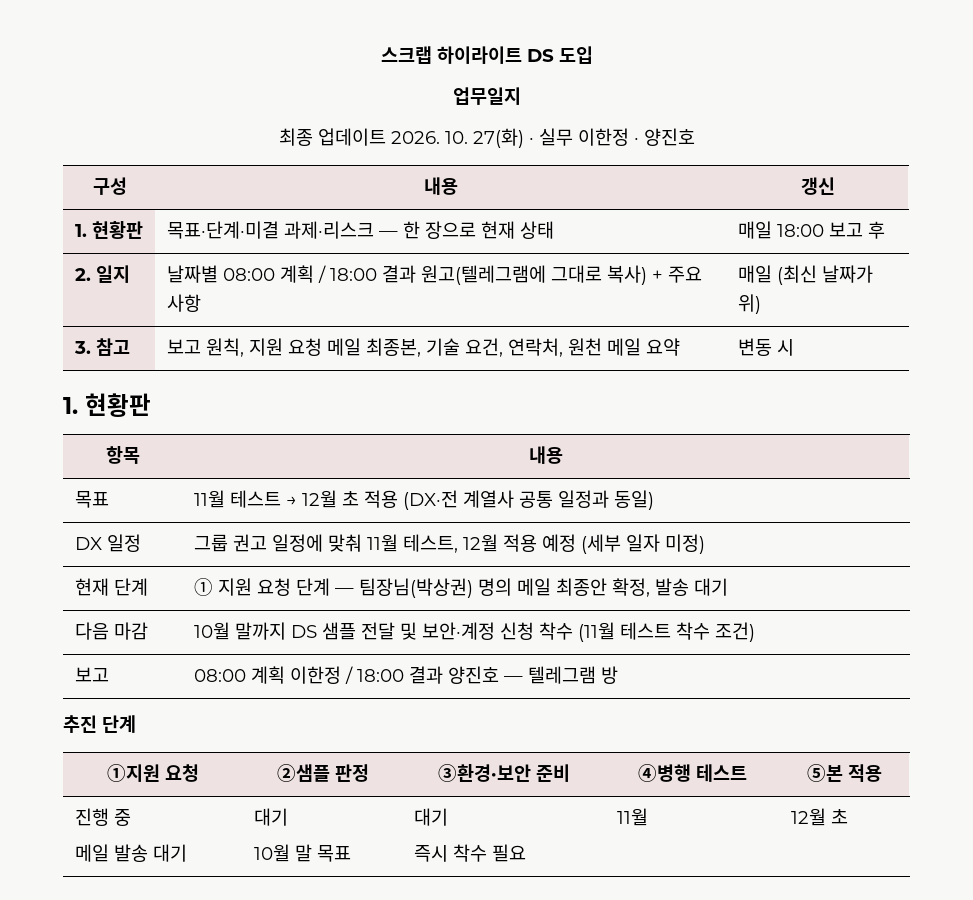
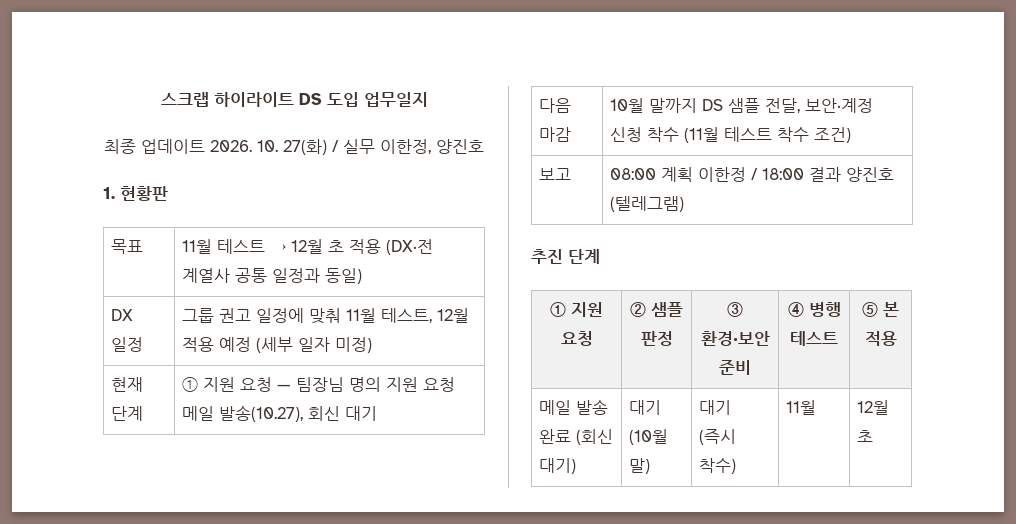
(593, 55) // -> (359, 99) none
[528,128,695,146] [92,177,127,195] [424,177,458,195] [800,177,835,195] [74,221,143,239] [166,221,554,239] [737,221,885,239] [74,265,130,283] [166,265,702,285] [166,294,201,312] [737,265,873,285] [737,294,761,314] [73,338,130,356] [166,338,680,357] [737,338,794,356] [63,393,151,417] [106,446,140,464] [529,446,563,464] · 실무 이한정 · 양진호 // 구성 | 내용 | 갱신 // 1. 현황판 | 목표·단계·미결 과제·리스크 — 한 장으로 현재 상태 | 매일 18:00 보고 후 // 2. 일지 | 날짜별 08:00 계획 / 18:00 결과 원고(텔레그램에 그대로 복사) + 주요 사항 | 매일 (최신 날짜가 위) // 3. 참고 | 보고 원칙, 지원 요청 메일 최종본, 기술 요건, 연락처, 원천 메일 요약 | 변동 시 // 1. 현황판 // 항목 | 내용 -> [332,139,484,154] [103,186,168,201] / 실무 이한정, 양진호 // 1. 현황판
[295,578,689,598] 단계 — 팀장님(박상권) 명의 메일 최종안 확정, 발송 -> [277,377,456,392] [182,405,341,422] — 팀장님 명의 지원 요청 메일 발송(10.27), 회신
[360,622,417,640] 전달 및 -> [765,98,801,113] 전달,
[503,666,618,684] — 텔레그램 방 -> [610,196,685,212] (텔레그램)
[107,764,160,782] ①지원 -> [550,302,603,317] ① 지원
[276,764,330,782] ②샘플 -> [630,302,683,317] ② 샘플
[438,764,531,782] ③환경·보안 -> [727,302,743,317] [700,331,770,346] ③ 환경·보안
[638,764,691,782] ④병행 -> [787,302,841,317] ④ 병행
[807,764,843,782] ⑤본 -> [862,302,899,317] ⑤ 본
[74,808,131,826] [74,844,187,862] [253,808,288,826] [253,844,351,862] [413,808,448,826] [413,844,526,862] 진행 중 // 메일 발송 대기 | 대기 // 10월 말 목표 | 대기 // 즉시 착수 필요 -> [539,399,609,415] [539,429,614,445] [539,458,577,474] [629,400,662,415] [629,429,669,445] [629,458,651,474] [699,400,732,415] [699,429,737,445] [699,458,737,474] 메일 발송 완료 (회신 대기) | 대기 (10월 말) | 대기 (즉시 착수)

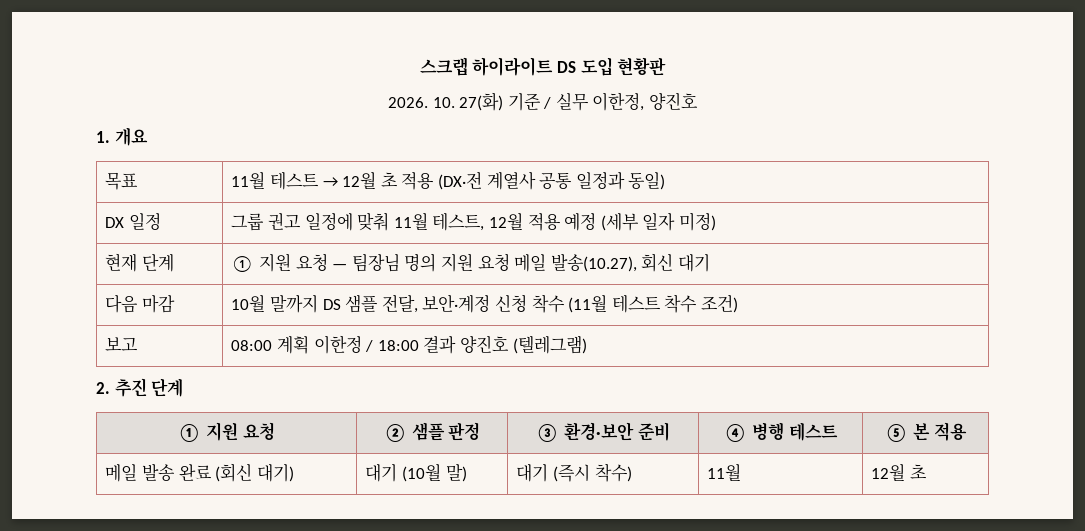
[363,92,428,107] [104,139,205,154] 업무일지 // 최종 업데이트 -> [617,57,667,76] 현황판 //
(327, 147) none -> [507,93,541,111] 기준
[120,186,168,201] 현황판 -> [114,127,148,146] 개요
(685, 204) none -> [96,382,110,394] 2.

